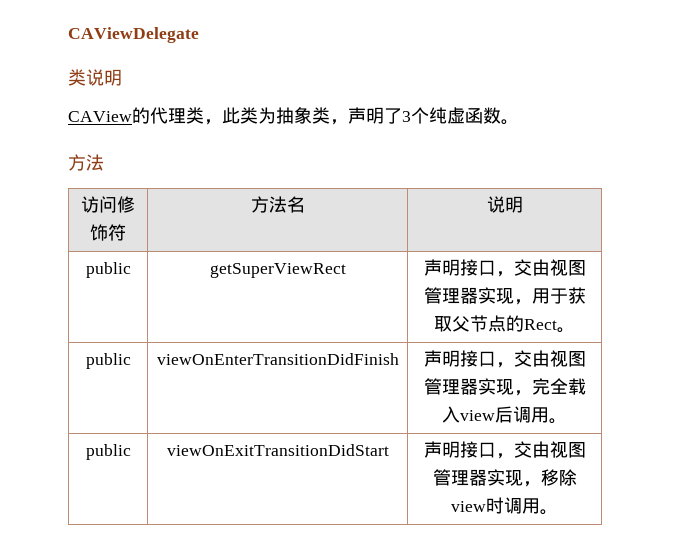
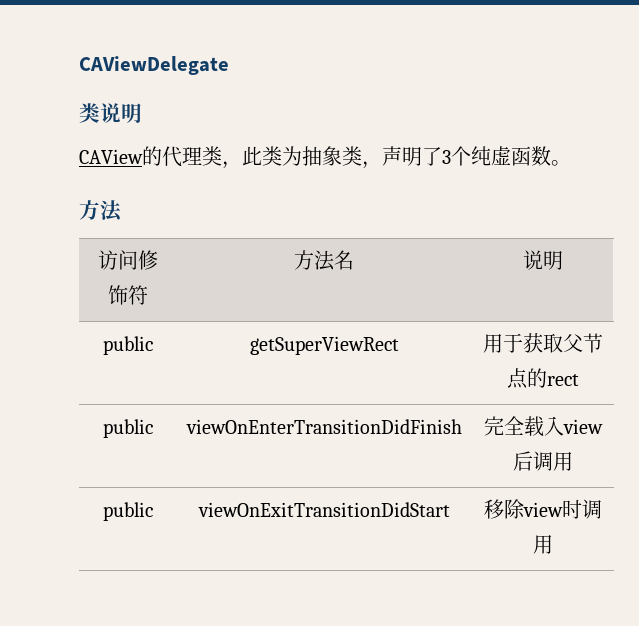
[423,259,586,277] [423,287,532,305] 声明接口，交由视图管理器实现， -> (399, 345) none
[524,319,575,333] Rect。 -> [547,374,579,386] rect
[423,350,586,368] [423,378,532,396] 声明接口，交由视图管理器实现， -> (462, 426) none
[549,418,567,424] 。 -> (573, 461) none
[423,441,586,459] [432,469,541,487] 声明接口，交由视图管理器实现， -> (450, 509) none
[540,509,558,515] 。 -> (553, 544) none

